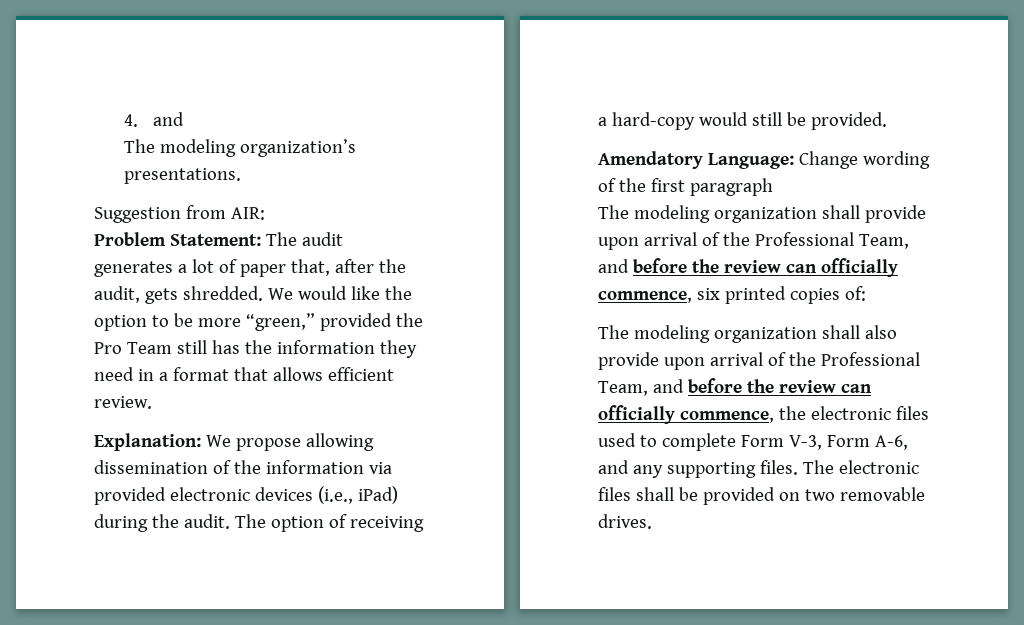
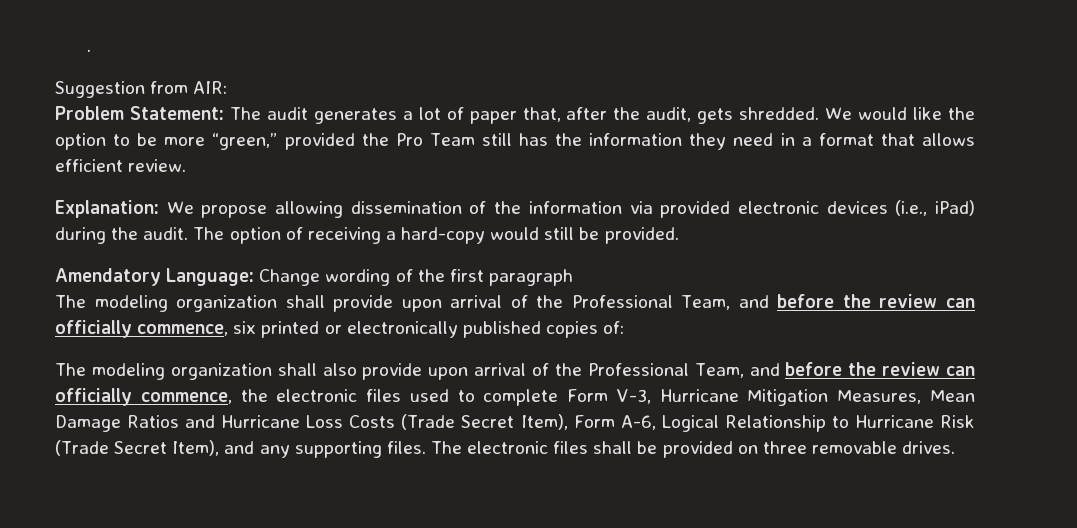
[123,112,185,127] [123,139,356,157] [123,168,241,184] 4. and // The modeling organization’s presentations. -> [86,49,91,52] .
(786, 295) none -> [324,321,541,338] or electronically published
[826,435,908,450] Form A-6, -> [659,389,975,406] [55,414,976,432] [55,440,220,456] Hurricane Mitigation Measures, Mean Damage Ratios and Hurricane Loss Costs (Trade Secret Item), Form A-6, Logical Relationship to Hurricane Risk (Trade Secret Item),
[804,489,835,501] two -> [762,441,807,454] three

